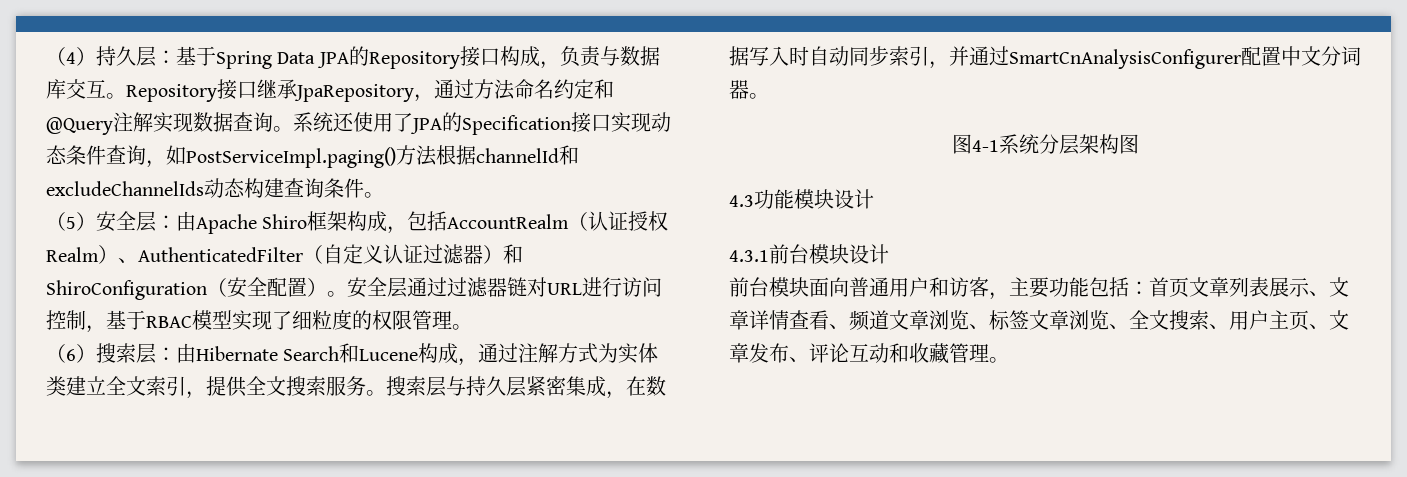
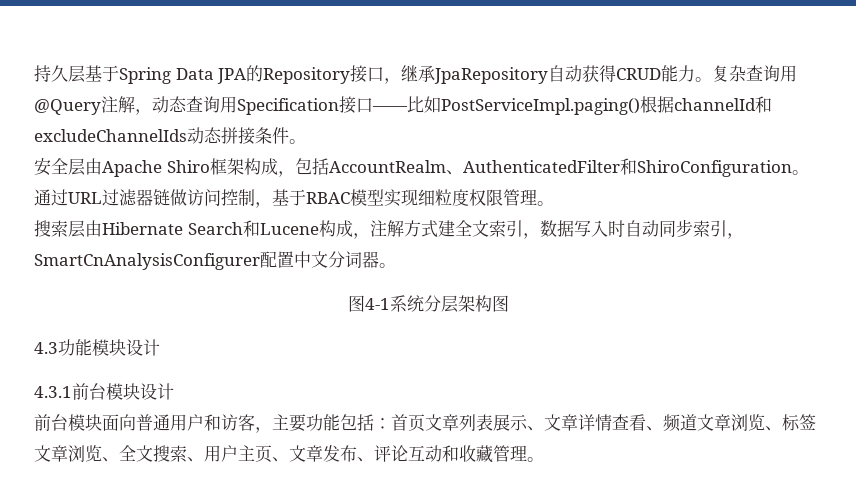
[46,46,176,67] （4）持久层： -> [34,65,85,83] 持久层
[499,46,660,69] [46,79,614,102] [46,112,671,135] [46,145,437,168] 构成，负责与数据库交互。Repository接口继承JpaRepository，通过方法命名约定和@Query注解实现数据查询。系统还使用了JPA的Specification接口实现动态条件查询，如PostServiceImpl.paging()方法 -> [384,65,798,84] [34,96,640,115] ，继承JpaRepository自动获得CRUD能力。复杂查询用@Query注解，动态查询用Specification接口——比如PostServiceImpl.paging()
[244,178,324,198] 构建查询 -> [221,127,255,145] 拼接
[46,211,176,232] （5）安全层： -> [34,158,85,176] 安全层
[568,211,669,231] [46,244,523,264] [46,277,622,300] （认证授权Realm）、AuthenticatedFilter（自定义认证过滤器）和ShiroConfiguration（安全配置）。安全层通过过滤器链对URL进行 -> [445,158,809,177] [34,189,187,206] 、AuthenticatedFilter和ShiroConfiguration。通过URL过滤器链做
[272,309,372,330] 了细粒度的 -> [418,189,469,206] 细粒度
[46,343,176,364] （6）搜索层： -> [34,220,85,238] 搜索层
[478,343,519,363] 通过 -> (370, 236) none
[598,343,659,364] [46,376,646,399] 为实体类建立全文索引，提供全文搜索服务。搜索层与持久层紧密集成，在 -> [437,220,540,239] 建全文索引，
[949,46,1009,66] 并通过 -> (744, 236) none

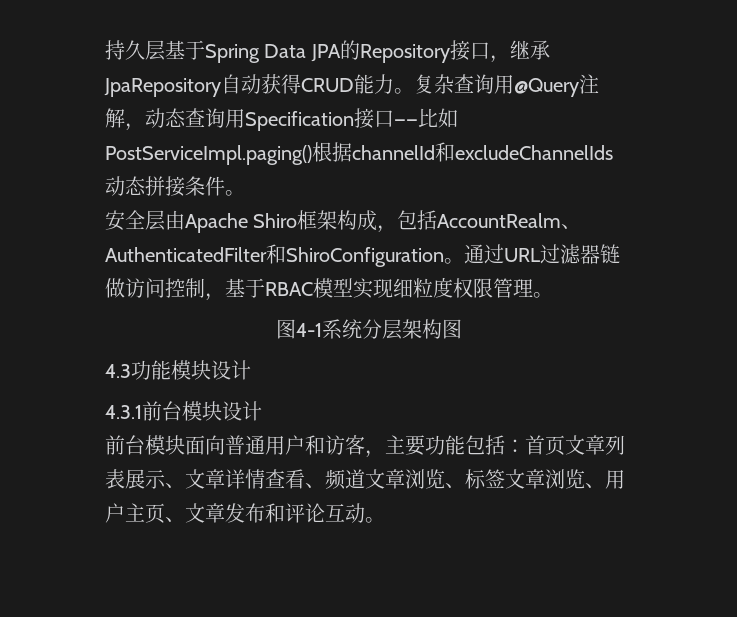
[34,219,744,239] [34,251,396,270] // 搜索层由Hibernate Search和Lucene构成，注解方式建全文索引，数据写入时自动同步索引，SmartCnAnalysisConfigurer配置中文分词器。 -> (553, 295) none
[119,445,204,462] 全文搜索、 -> (605, 485) none
[357,457,374,462] 、 -> [265,503,285,523] 和
[442,445,527,463] 和收藏管理 -> (365, 513) none

